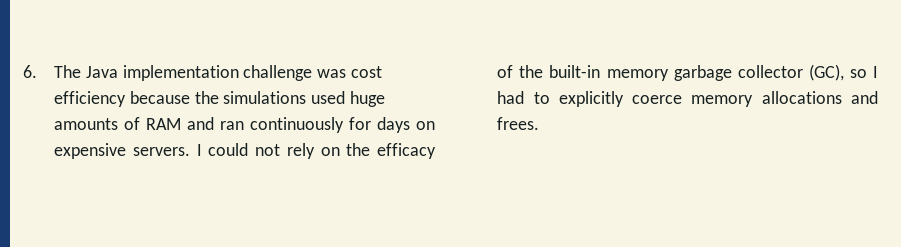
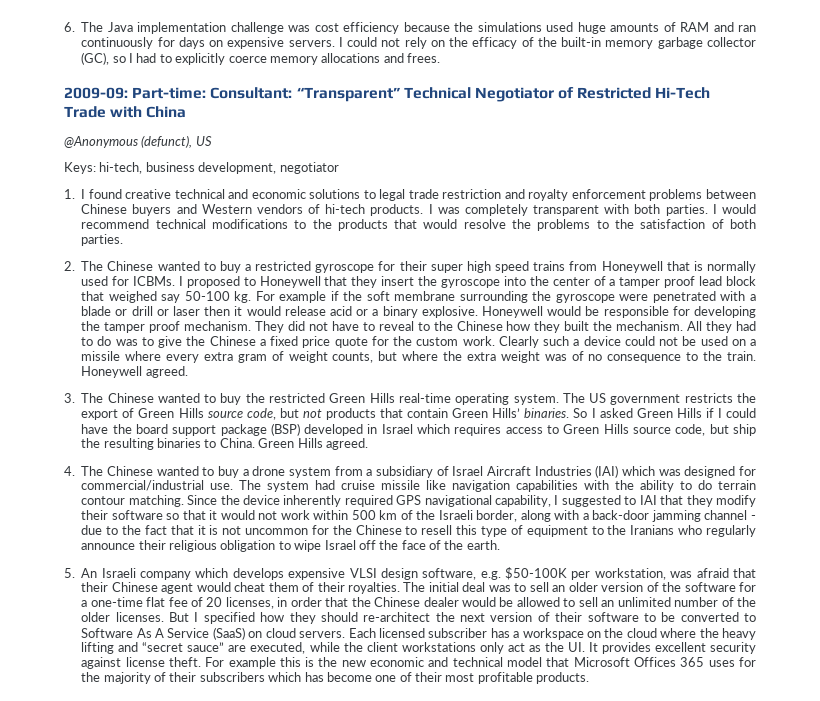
(540, 123) none -> [64,87,711,102] [64,106,187,118] [64,135,212,148] [64,162,339,174] [64,189,756,201] [81,204,756,216] [81,219,757,231] [81,234,124,246] [64,261,757,273] [81,276,757,288] [81,291,756,303] [81,306,756,318] [81,321,756,333] [81,336,757,348] [81,351,757,363] [81,366,188,378] [64,393,756,405] [81,408,757,420] [81,423,757,436] [81,438,368,450] [64,465,757,478] [81,480,757,492] [81,495,756,507] [81,510,757,522] [81,525,757,537] [81,540,500,552] [64,567,756,580] [81,582,756,594] [81,597,757,609] [81,612,756,624] [81,627,756,640] [81,642,756,654] [81,657,757,669] [81,672,590,684] // 2009-09: Part-time: Consultant: “Transparent” Technical Negotiator of Restricted Hi-Tech Trade with China // @Anonymous (defunct), US // Keys: hi-tech, business development, negotiator // 1. I found creative technical and economic solutions to legal trade restriction and royalty enforcement problems between Chinese buyers and Western vendors of hi-tech products. I was completely transparent with both parties. I would recommend technical modifications to the products that would resolve the problems to the satisfaction of both parties. // 2. The Chinese wanted to buy a restricted gyroscope for their super high speed trains from Honeywell that is normally used for ICBMs. I proposed to Honeywell that they insert the gyroscope into the center of a tamper proof lead block that weighed say 50-100 kg. For example if the soft membrane surrounding the gyroscope were penetrated with a blade or drill or laser then it would release acid or a binary explosive. Honeywell would be responsible for developing the tamper proof mechanism. They did not have to reveal to the Chinese how they built the mechanism. All they had to do was to give the Chinese a fixed price quote for the custom work. Clearly such a device could not be used on a missile where every extra gram of weight counts, but where the extra weight was of no consequence to the train. Honeywell agreed. // 3. The Chinese wanted to buy the restricted Green Hills real-time operating system. The US government restricts the export of Green Hills source code, but not products that contain Green Hills’ binaries. So I asked Green Hills if I could have the board support package (BSP) developed in Israel which requires access to Green Hills source code, but ship the resulting binaries to China. Green Hills agreed. // 4. The Chinese wanted to buy a drone system from a subsidiary of Israel Aircraft Industries (IAI) which was designed for commercial/industrial use. The system had cruise missile like navigation capabilities with the ability to do terrain contour matching. Since the device inherently required GPS navigational capability, I suggested to IAI that they modify their software so that it would not work within 500 km of the Israeli border, along with a back-door jamming channel - due to the fact that it is not uncommon for the Chinese to resell this type of equipment to the Iranians who regularly announce their religious obligation to wipe Israel off the face of the earth. // 5. An Israeli company which develops expensive VLSI design software, e.g. $50-100K per workstation, was afraid that their Chinese agent would cheat them of their royalties. The initial deal was to sell an older version of the software for a one-time flat fee of 20 licenses, in order that the Chinese dealer would be allowed to sell an unlimited number of the older licenses. But I specified how they should re-architect the next version of their software to be converted to Software As A Service (SaaS) on cloud servers. Each licensed subscriber has a workspace on the cloud where the heavy lifting and “secret sauce” are executed, while the client workstations only act as the UI. It provides excellent security against license theft. For example this is the new economic and technical model that Microsoft Offices 365 uses for the majority of their subscribers which has become one of their most profitable products.

